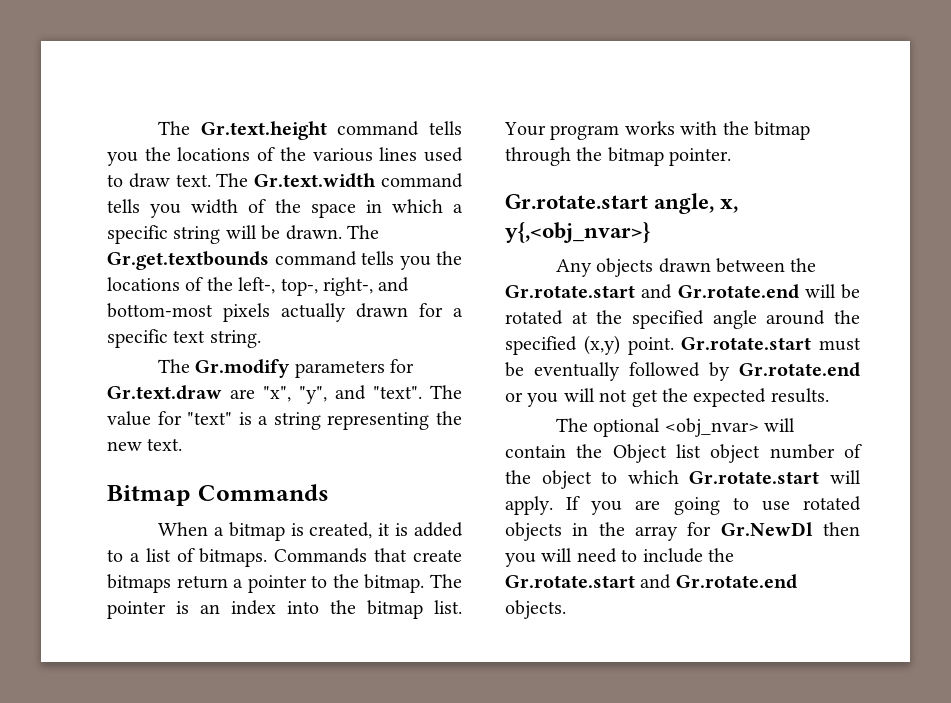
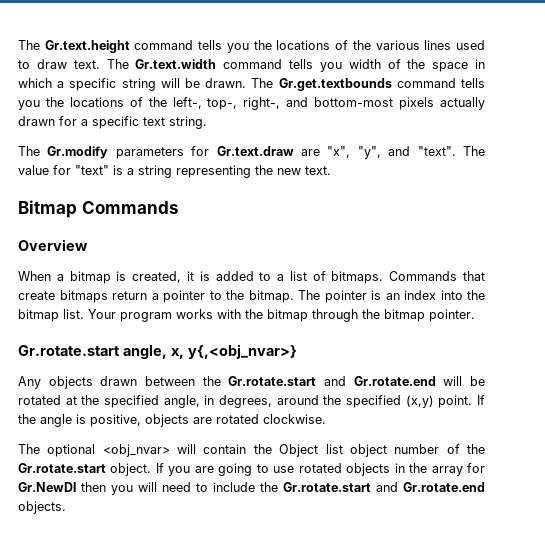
(329, 492) none -> [18,239,88,251] // Overview
[712,310,757,329] angle -> [163,395,272,408] angle, in degrees,
[681,337,861,351] [505,362,860,381] [505,388,829,407] Gr.rotate.start must be eventually followed by Gr.rotate.end or you will not get the expected results. -> [477,395,486,405] [18,414,326,427] If the angle is positive, objects are rotated clockwise.
[541,470,861,489] [505,496,553,515] object to which Gr.rotate.start will apply. -> [18,463,152,476] Gr.rotate.start object.

